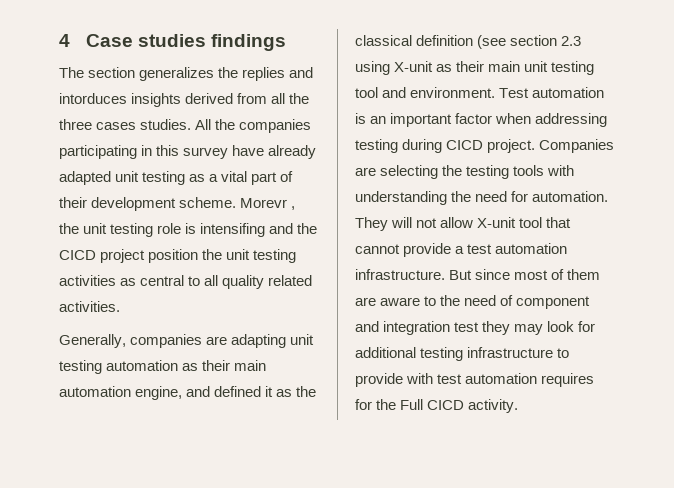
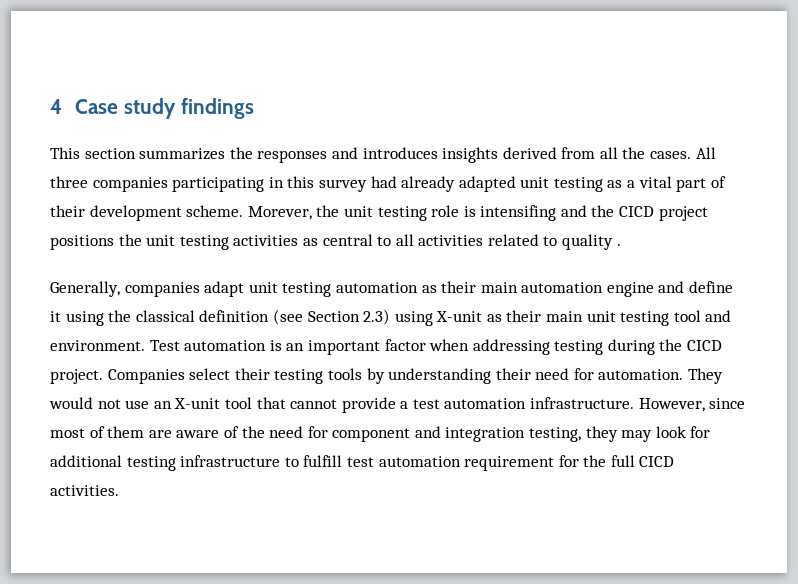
[138,34,207,47] studies -> [123,98,176,119] study
[59,67,314,81] [59,93,127,104] The section generalizes the replies and intorduces -> [50,147,438,163] This section summarizes the responses and introduces
[59,119,236,130] three cases studies. All the -> [650,147,716,159] [50,176,88,188] cases. All three
[232,145,265,156] have -> [370,176,397,188] had
[240,198,296,210] Morevr , -> [247,206,312,220] Morever,
[148,249,199,263] position -> [50,235,114,250] positions
[222,275,313,289] [59,301,120,312] quality related activities. -> [418,234,621,250] activities related to quality .
[206,334,287,348] are adapting -> [204,281,245,297] adapt
[135,386,293,400] engine, and defined it as -> [606,281,734,297] [50,311,104,326] engine and define it using
[510,35,582,46] section 2.3 -> [307,309,391,325] Section 2.3)
(443, 146) none -> [659,339,683,351] the
[355,165,575,179] [355,191,609,205] [355,217,474,231] are selecting the testing tools with understanding the need for automation. They will not allow -> [189,368,724,384] [49,397,172,409] select their testing tools by understanding their need for automation. They would not use an
[449,270,473,280] But -> [638,398,705,412] However,
[424,295,514,306] to the need of -> [223,426,328,438] of the need for
[454,322,480,332] test -> [529,427,582,442] testing,
[355,373,595,387] provide with test automation requires -> [303,455,555,471] fulfill test automation requirement
[400,399,519,413] Full CICD activity. -> [610,455,675,467] [50,485,119,496] full CICD activities.

